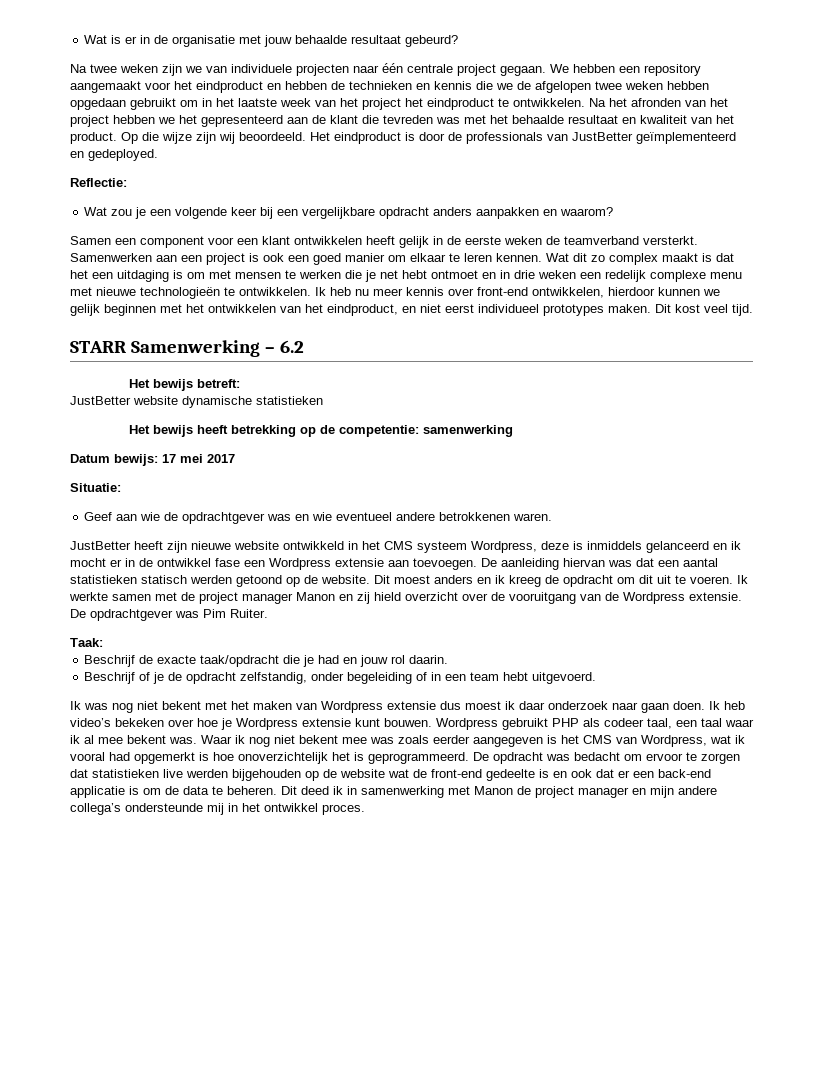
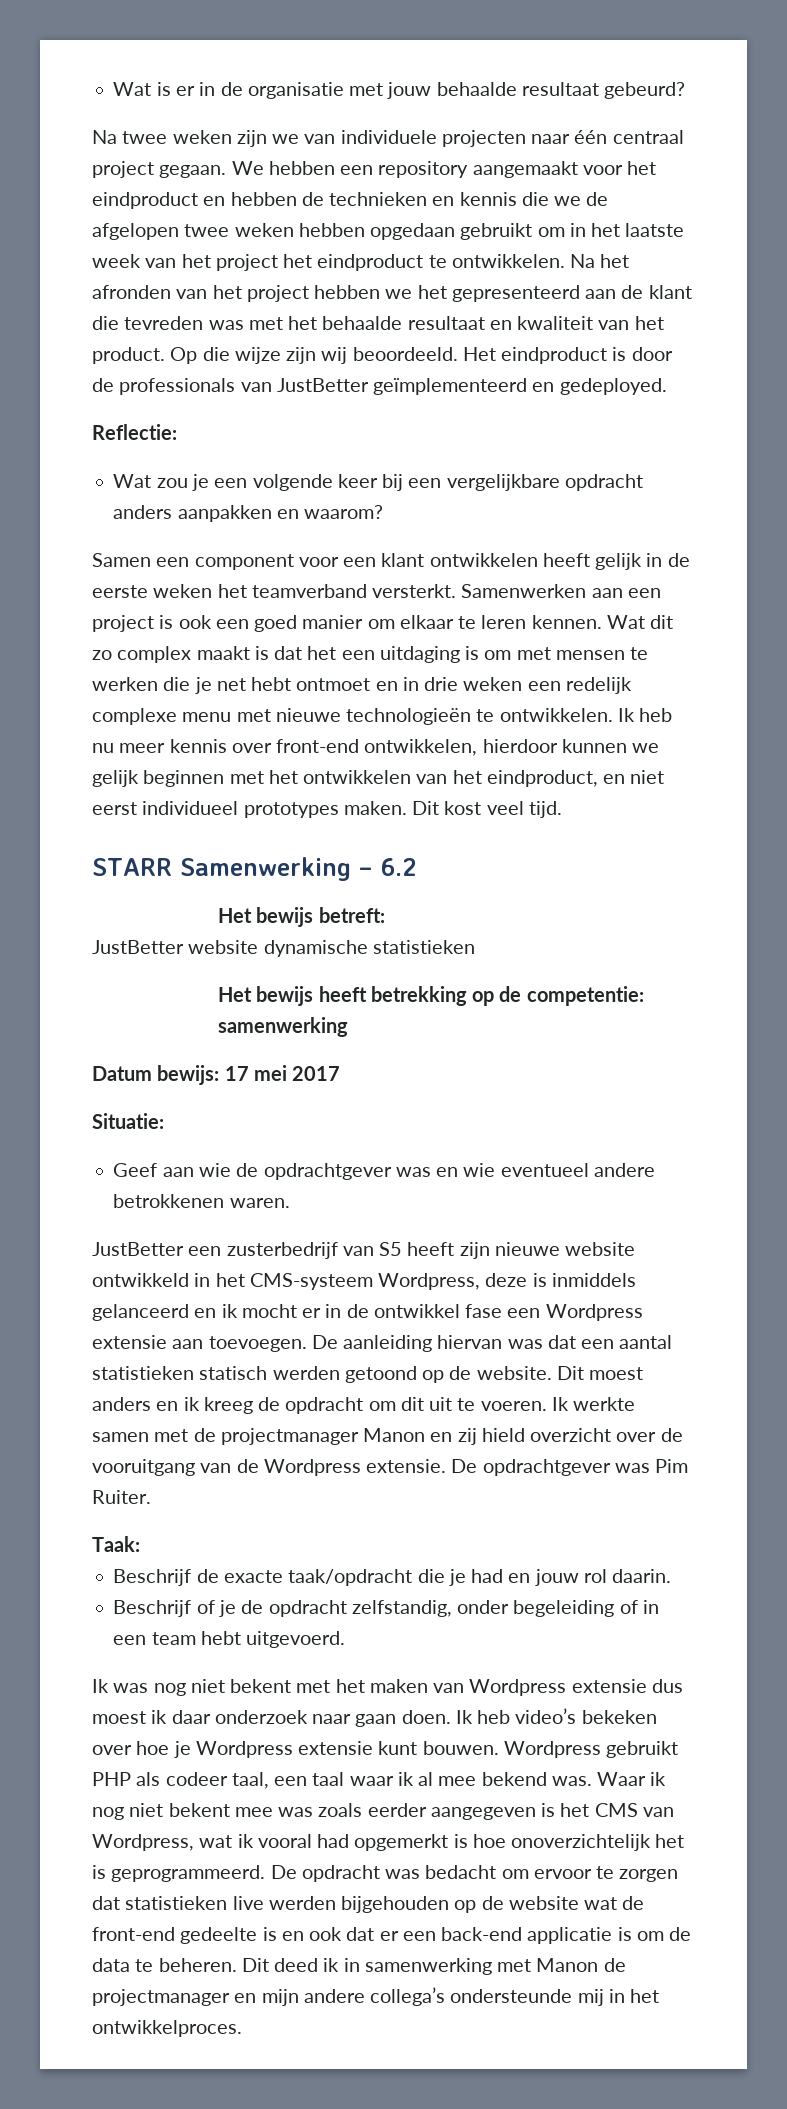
[407,64,453,73] centrale -> [612,130,684,144] centraal
[546,236,560,245] de -> [217,584,247,598] het
(131, 545) none -> [188,1242,403,1259] een zusterbedrijf van S5
[384,541,467,553] CMS systeem -> [249,1273,373,1290] CMS-systeem
[199,592,293,604] project manager -> [220,1428,359,1445] projectmanager
[127,735,166,744] bekent -> [481,1772,547,1786] bekend
[535,786,629,798] project manager -> [92,1989,230,2006] projectmanager
[264,803,365,815] ontwikkel proces. -> [92,2020,242,2037] ontwikkelproces.

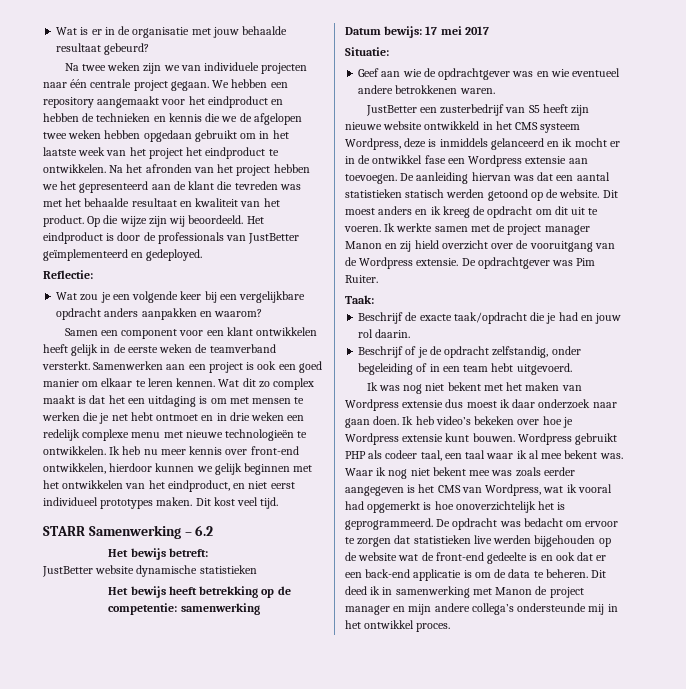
[612,130,684,144] centraal -> [90,79,132,88] centrale
[217,584,247,598] het -> [195,344,208,353] de
[249,1273,373,1290] CMS-systeem -> [515,122,581,133] CMS systeem
[220,1428,359,1445] projectmanager -> [507,224,590,235] project manager
[481,1772,547,1786] bekend -> [564,450,598,459] bekent
[92,1989,230,2006] projectmanager -> [549,587,584,598] [345,605,390,615] project manager
[92,2020,242,2037] ontwikkelproces. -> [364,620,451,632] ontwikkel proces.

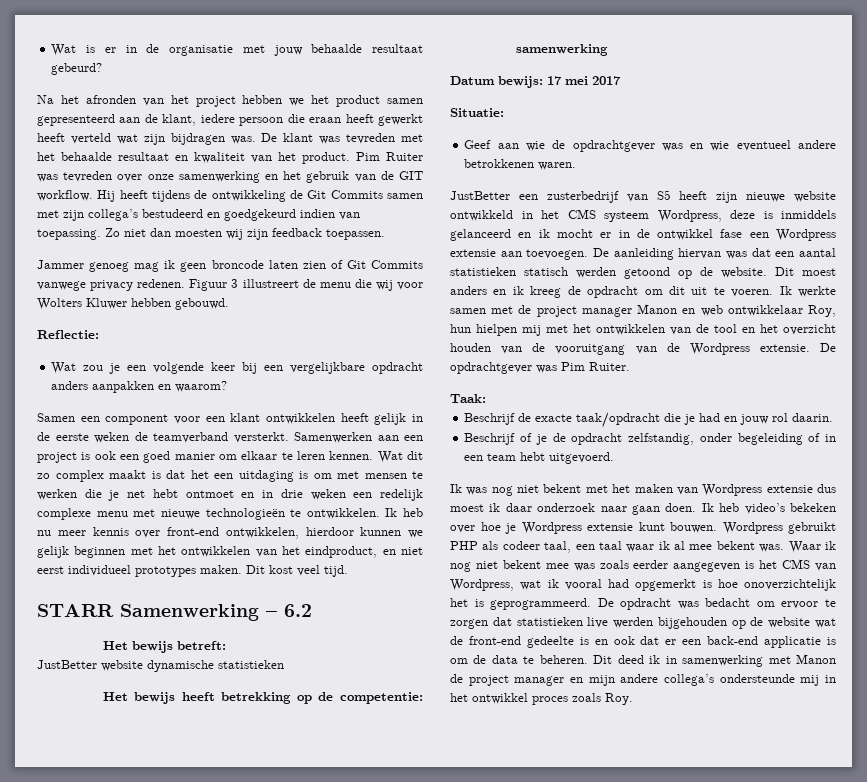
[81,62,308,74] [43,79,288,91] [43,96,284,108] [43,113,302,125] [43,130,289,142] [43,147,279,159] [43,164,124,173] twee weken zijn we van individuele projecten naar één centrale project gegaan. We hebben een repository aangemaakt voor het eindproduct en hebben de technieken en kennis die we de afgelopen twee weken hebben opgedaan gebruikt om in het laatste week van het project het eindproduct te ontwikkelen. Na -> (54, 99) none
(77, 185) none -> [336,95,423,107] product samen
[188,181,301,190] klant die tevreden was -> [162,114,424,126] [37,133,396,145] klant, iedere persoon die eraan heeft gewerkt heeft verteld wat zijn bijdragen was. De klant was tevreden
[87,215,264,227] [43,232,300,244] [43,249,203,261] Op die wijze zijn wij beoordeeld. Het eindproduct is door de professionals van JustBetter geïmplementeerd en gedeployed. -> [356,152,423,161] [37,171,423,183] [37,190,423,202] [37,209,360,221] [37,228,385,240] [37,260,424,272] [37,279,424,291] [37,298,229,310] Pim Ruiter was tevreden over onze samenwerking en het gebruik van de GIT workflow. Hij heeft tijdens de ontwikkeling de Git Commits samen met zijn collega’s bestudeerd en goedgekeurd indien van toepassing. Zo niet dan moesten wij zijn feedback toepassen. // Jammer genoeg mag ik geen broncode laten zien of Git Commits vanwege privacy redenen. Figuur 3 illustreert de menu die wij voor Wolters Kluwer hebben gebouwd.
[400,240,514,252] zij hield overzicht over -> [700,305,836,317] [450,324,836,336] [450,343,523,354] web ontwikkelaar Roy, hun hielpen mij met het ontwikkelen van de tool en het overzicht houden van
[416,623,451,632] proces. -> [532,693,633,705] proces zoals Roy.

